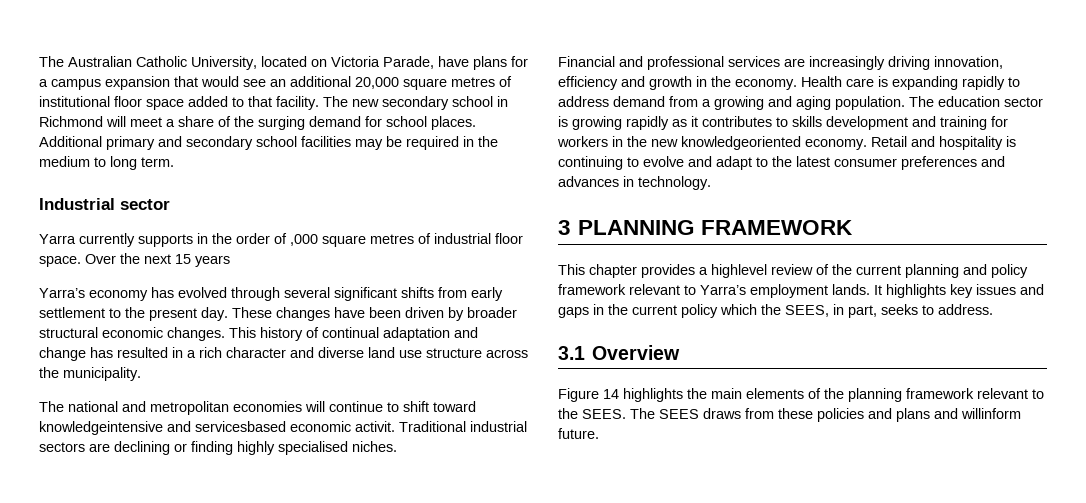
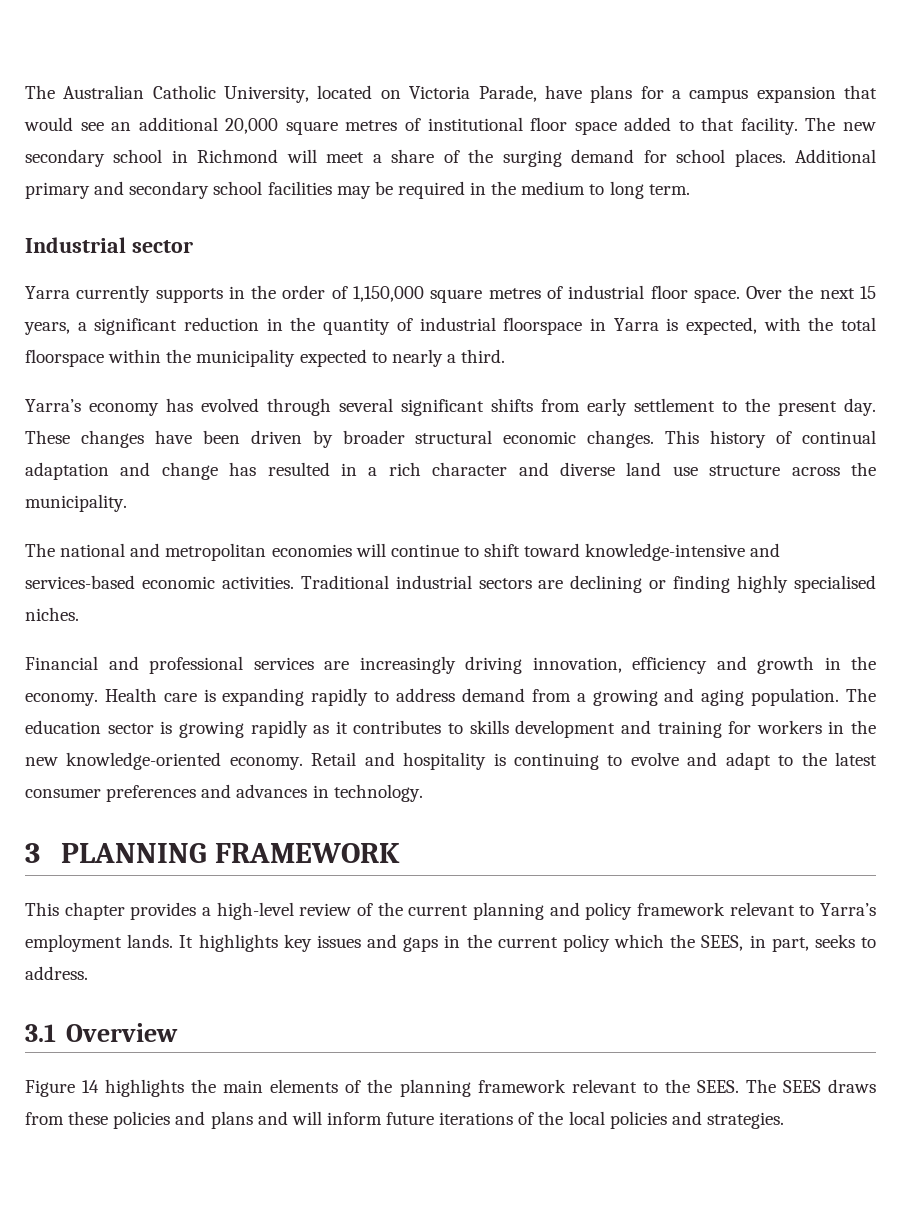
[290,234,318,246] ,000 -> [353,286,425,302] 1,150,000
[195,255,230,267] years -> [24,317,876,335] [25,349,506,367] years, a significant reduction in the quantity of industrial floorspace in Yarra is expected, with the total floorspace within the municipality expected to nearly a third.
[39,421,395,435] knowledgeintensive and servicesbased economic activit. -> [585,543,781,561] [25,575,294,589] knowledge-intensive and services-based economic activities.
[681,136,801,150] knowledgeoriented -> [66,752,222,770] knowledge-oriented
[711,264,767,278] highlevel -> [216,902,294,920] high-level
[961,408,1021,419] [558,428,599,439] willinform future. -> [291,1111,784,1129] will inform future iterations of the local policies and strategies.

